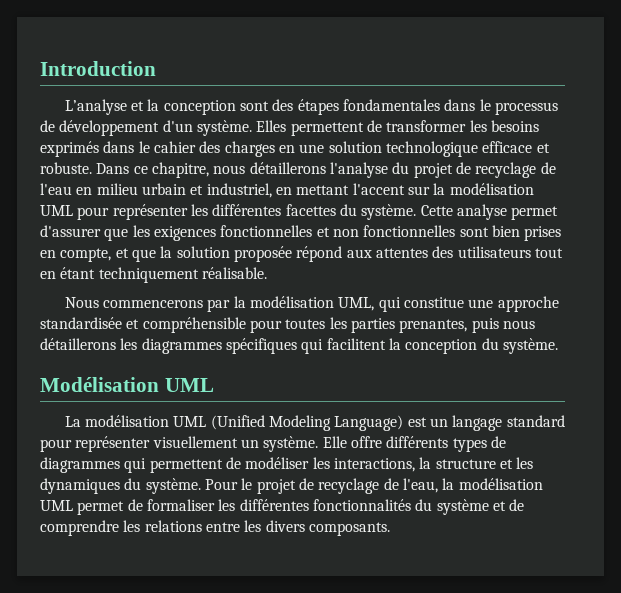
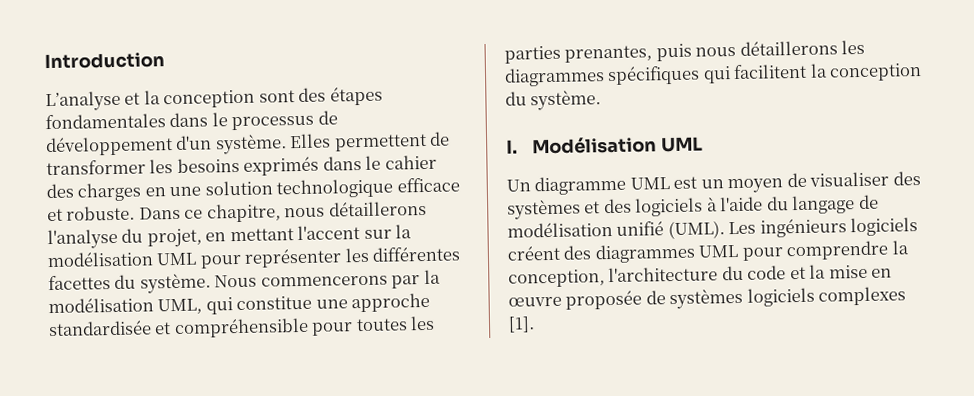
[413,162,556,178] [40,183,272,198] projet de recyclage de l'eau en milieu urbain et industriel, -> [146,228,202,248] projet,
[420,204,559,220] [40,225,562,241] [40,246,563,262] [40,267,267,283] Cette analyse permet d'assurer que les exigences fonctionnelles et non fonctionnelles sont bien prises en compte, et que la solution proposée répond aux attentes des utilisateurs tout en étant techniquement réalisable. // -> (211, 283) none
(558, 346) none -> [506,139,518,154] I.
[64,415,565,431] [40,436,506,452] [40,457,534,473] [40,478,543,494] [40,499,525,515] [40,520,390,536] La modélisation UML (Unified Modeling Language) est un langage standard pour représenter visuellement un système. Elle offre différents types de diagrammes qui permettent de modéliser les interactions, la structure et les dynamiques du système. Pour le projet de recyclage de l'eau, la modélisation UML permet de formaliser les différentes fonctionnalités du système et de comprendre les relations entre les divers composants. -> [506,171,921,196] [507,194,879,220] [507,217,919,240] [507,240,909,264] [508,264,893,288] [508,286,907,310] [508,316,535,333] Un diagramme UML est un moyen de visualiser des systèmes et des logiciels à l'aide du langage de modélisation unifié (UML). Les ingénieurs logiciels créent des diagrammes UML pour comprendre la conception, l'architecture du code et la mise en œuvre proposée de systèmes logiciels complexes [1].

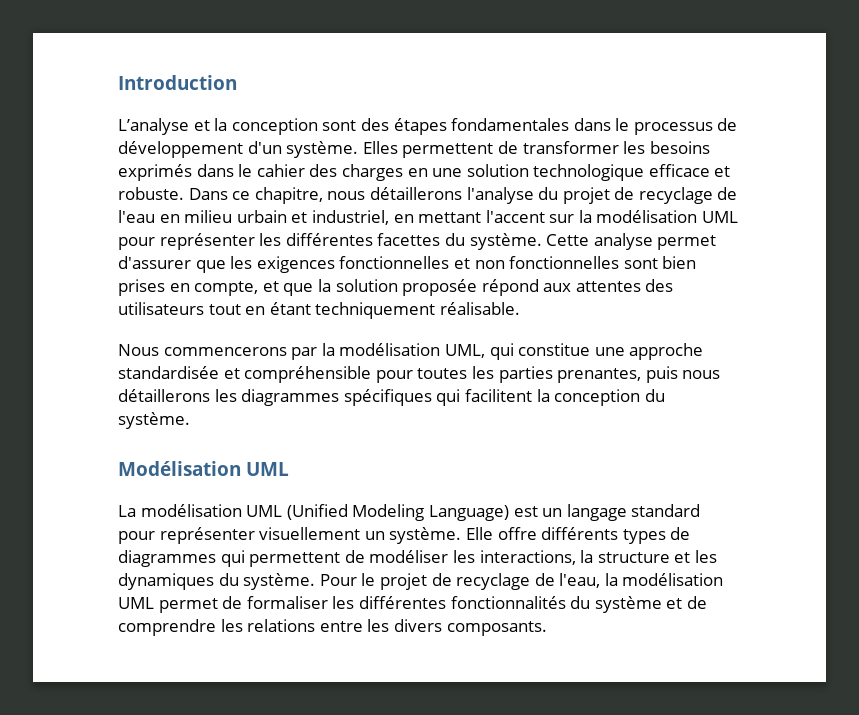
[146,228,202,248] projet, -> [562,187,738,204] [118,210,389,225] projet de recyclage de l'eau en milieu urbain et industriel,
(211, 283) none -> [546,233,717,250] [118,256,697,273] [118,279,674,296] [118,302,520,319] Cette analyse permet d'assurer que les exigences fonctionnelles et non fonctionnelles sont bien prises en compte, et que la solution proposée répond aux attentes des utilisateurs tout en étant techniquement réalisable. //
[506,139,518,154] I. -> (190, 420) none
[506,171,921,196] [507,194,879,220] [507,217,919,240] [507,240,909,264] [508,264,893,288] [508,286,907,310] [508,316,535,333] Un diagramme UML est un moyen de visualiser des systèmes et des logiciels à l'aide du langage de modélisation unifié (UML). Les ingénieurs logiciels créent des diagrammes UML pour comprendre la conception, l'architecture du code et la mise en œuvre proposée de systèmes logiciels complexes [1]. -> [118,504,701,521] [118,527,691,544] [118,550,717,567] [118,573,724,590] [118,596,707,613] [118,619,547,636] La modélisation UML (Unified Modeling Language) est un langage standard pour représenter visuellement un système. Elle offre différents types de diagrammes qui permettent de modéliser les interactions, la structure et les dynamiques du système. Pour le projet de recyclage de l'eau, la modélisation UML permet de formaliser les différentes fonctionnalités du système et de comprendre les relations entre les divers composants.

